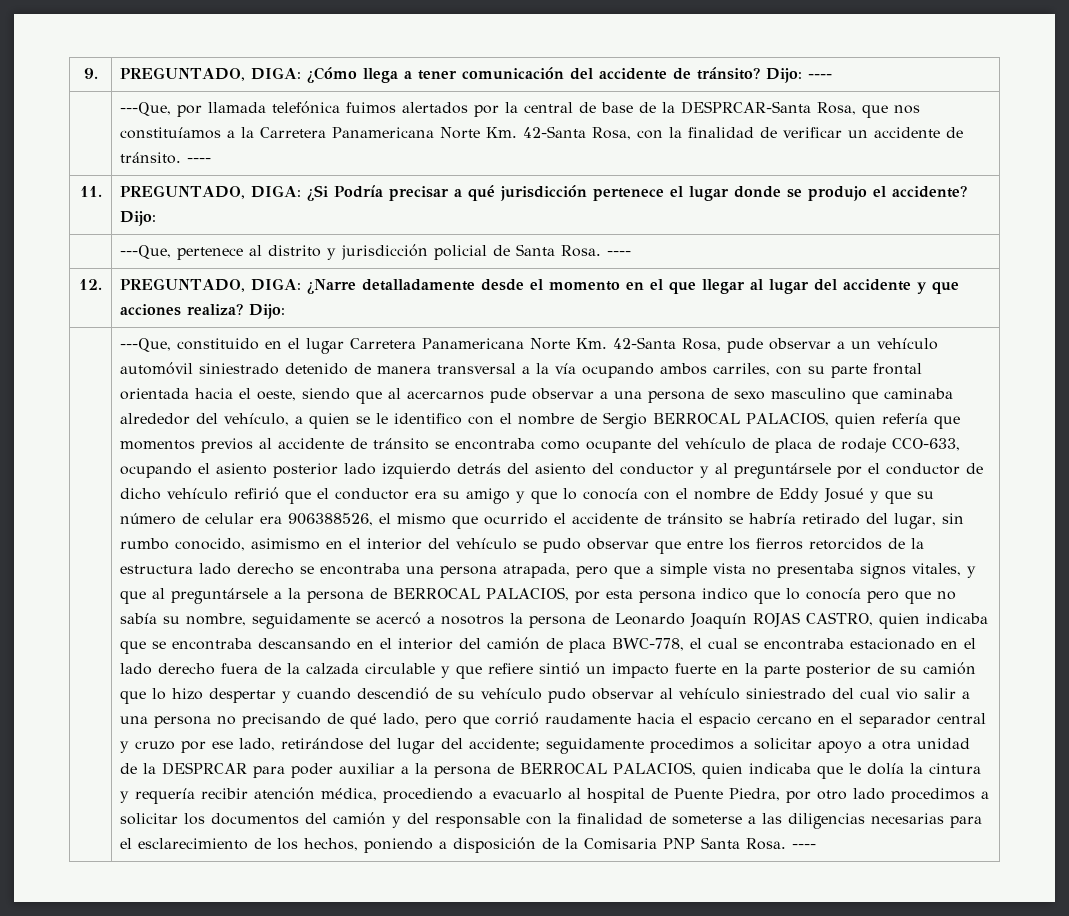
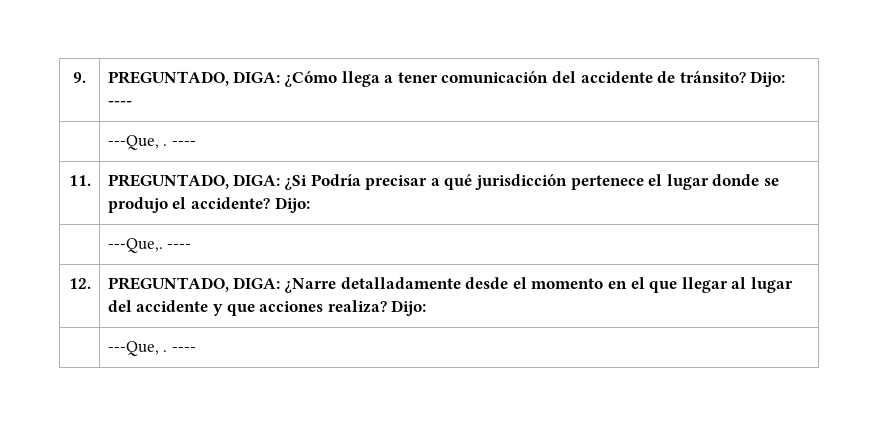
[177,101,921,118] [120,126,964,140] [120,152,182,164] por llamada telefónica fuimos alertados por la central de base de la DESPRCAR-Santa Rosa, que nos constituíamos a la Carretera Panamericana Norte Km. 42-Santa Rosa, con la finalidad de verificar un accidente de tránsito. -> [163,144,168,146] .
[120,244,602,260] ---Que, pertenece al distrito y jurisdicción policial de Santa Rosa. -> [107,238,163,253] ---Que,.
[177,337,939,354] [120,362,923,378] [120,388,954,404] [120,412,961,429] [120,438,961,453] [120,463,984,479] [120,487,935,504] [120,513,965,529] [120,538,925,554] [120,563,977,579] [120,587,957,604] [120,612,989,629] [120,637,977,654] [120,662,977,679] [120,687,971,704] [120,712,987,729] [120,738,971,754] [120,762,982,779] [120,787,990,804] [120,812,983,829] [120,837,787,853] constituido en el lugar Carretera Panamericana Norte Km. 42-Santa Rosa, pude observar a un vehículo automóvil siniestrado detenido de manera transversal a la vía ocupando ambos carriles, con su parte frontal orientada hacia el oeste, siendo que al acercarnos pude observar a una persona de sexo masculino que caminaba alrededor del vehículo, a quien se le identifico con el nombre de Sergio BERROCAL PALACIOS, quien refería que momentos previos al accidente de tránsito se encontraba como ocupante del vehículo de placa de rodaje CCO-633, ocupando el asiento posterior lado izquierdo detrás del asiento del conductor y al preguntársele por el conductor de dicho vehículo refirió que el conductor era su amigo y que lo conocía con el nombre de Eddy Josué y que su número de celular era 906388526, el mismo que ocurrido el accidente de tránsito se habría retirado del lugar, sin rumbo conocido, asimismo en el interior del vehículo se pudo observar que entre los fierros retorcidos de la estructura lado derecho se encontraba una persona atrapada, pero que a simple vista no presentaba signos vitales, y que al preguntársele a la persona de BERROCAL PALACIOS, por esta persona indico que lo conocía pero que no sabía su nombre, seguidamente se acercó a nosotros la persona de Leonardo Joaquín ROJAS CASTRO, quien indicaba que se encontraba descansando en el interior del camión de placa BWC-778, el cual se encontraba estacionado en el lado derecho fuera de la calzada circulable y que refiere sintió un impacto fuerte en la parte posterior de su camión que lo hizo despertar y cuando descendió de su vehículo pudo observar al vehículo siniestrado del cual vio salir a una persona no precisando de qué lado, pero que corrió raudamente hacia el espacio cercano en el separador central y cruzo por ese lado, retirándose del lugar del accidente; seguidamente procedimos a solicitar apoyo a otra unidad de la DESPRCAR para poder auxiliar a la persona de BERROCAL PALACIOS, quien indicaba que le dolía la cintura y requería recibir atención médica, procediendo a evacuarlo al hospital de Puente Piedra, por otro lado procedimos a solicitar los documentos del camión y del responsable con la finalidad de someterse a las diligencias necesarias para el esclarecimiento de los hechos, poniendo a disposición de la Comisaria PNP Santa Rosa. -> [163,350,168,352] .

